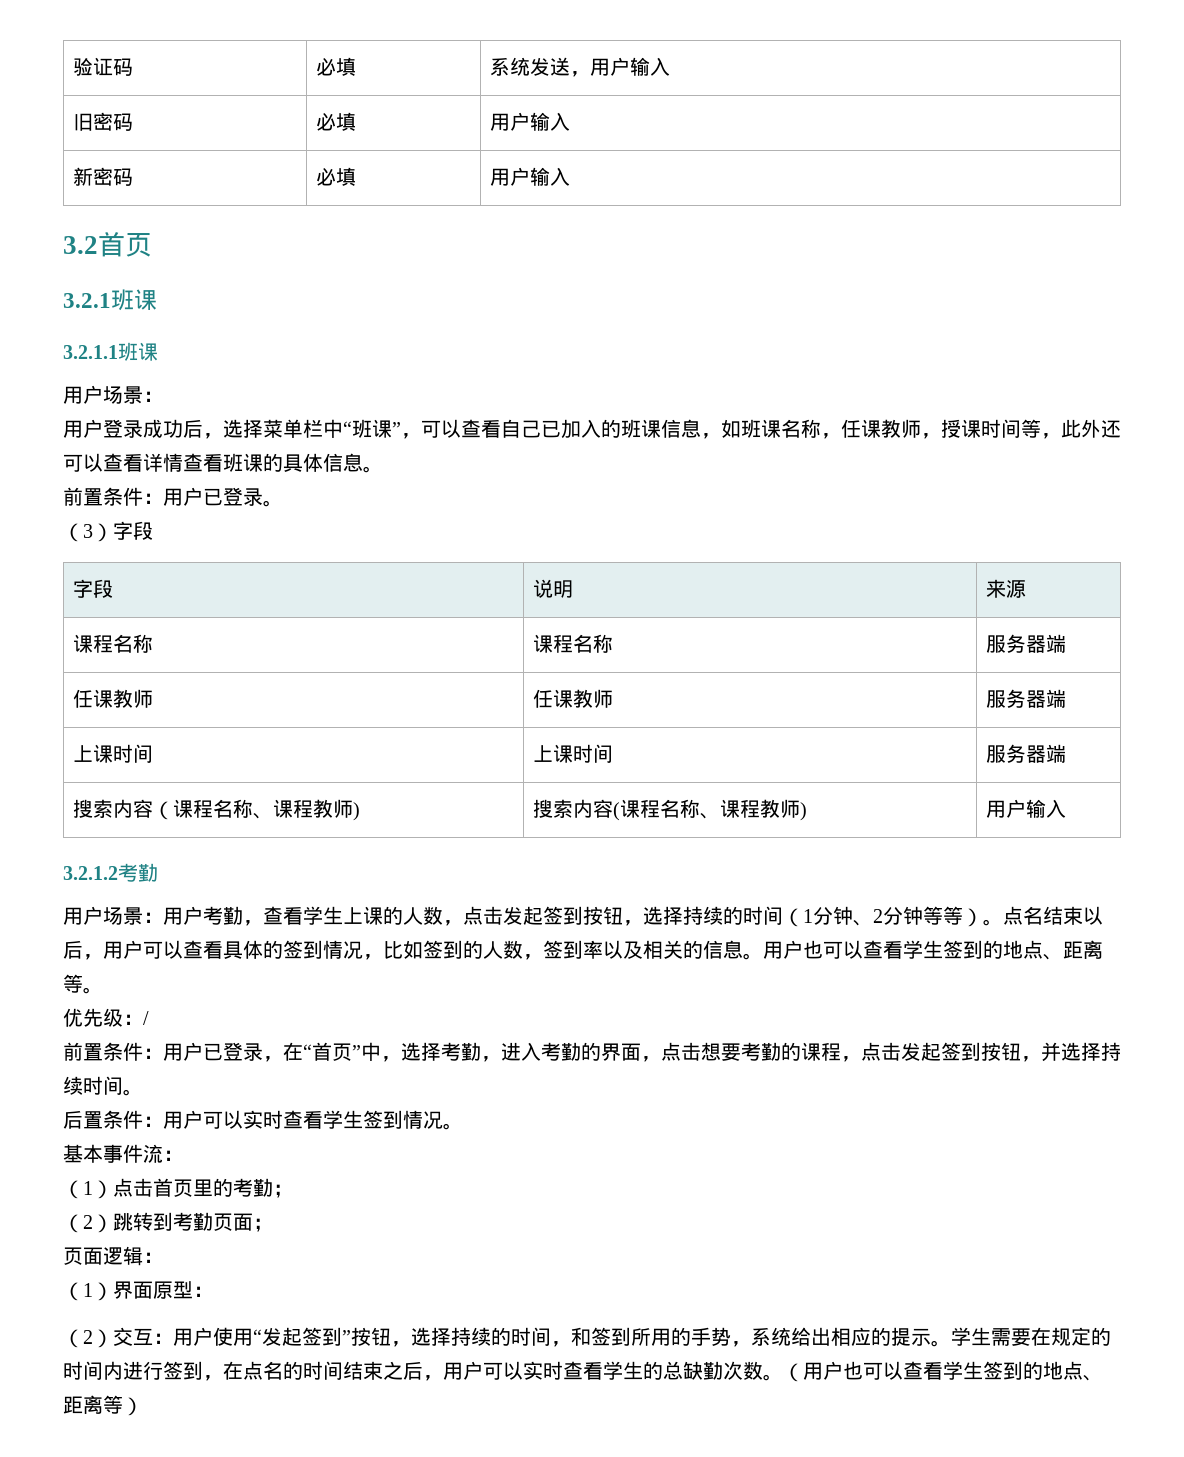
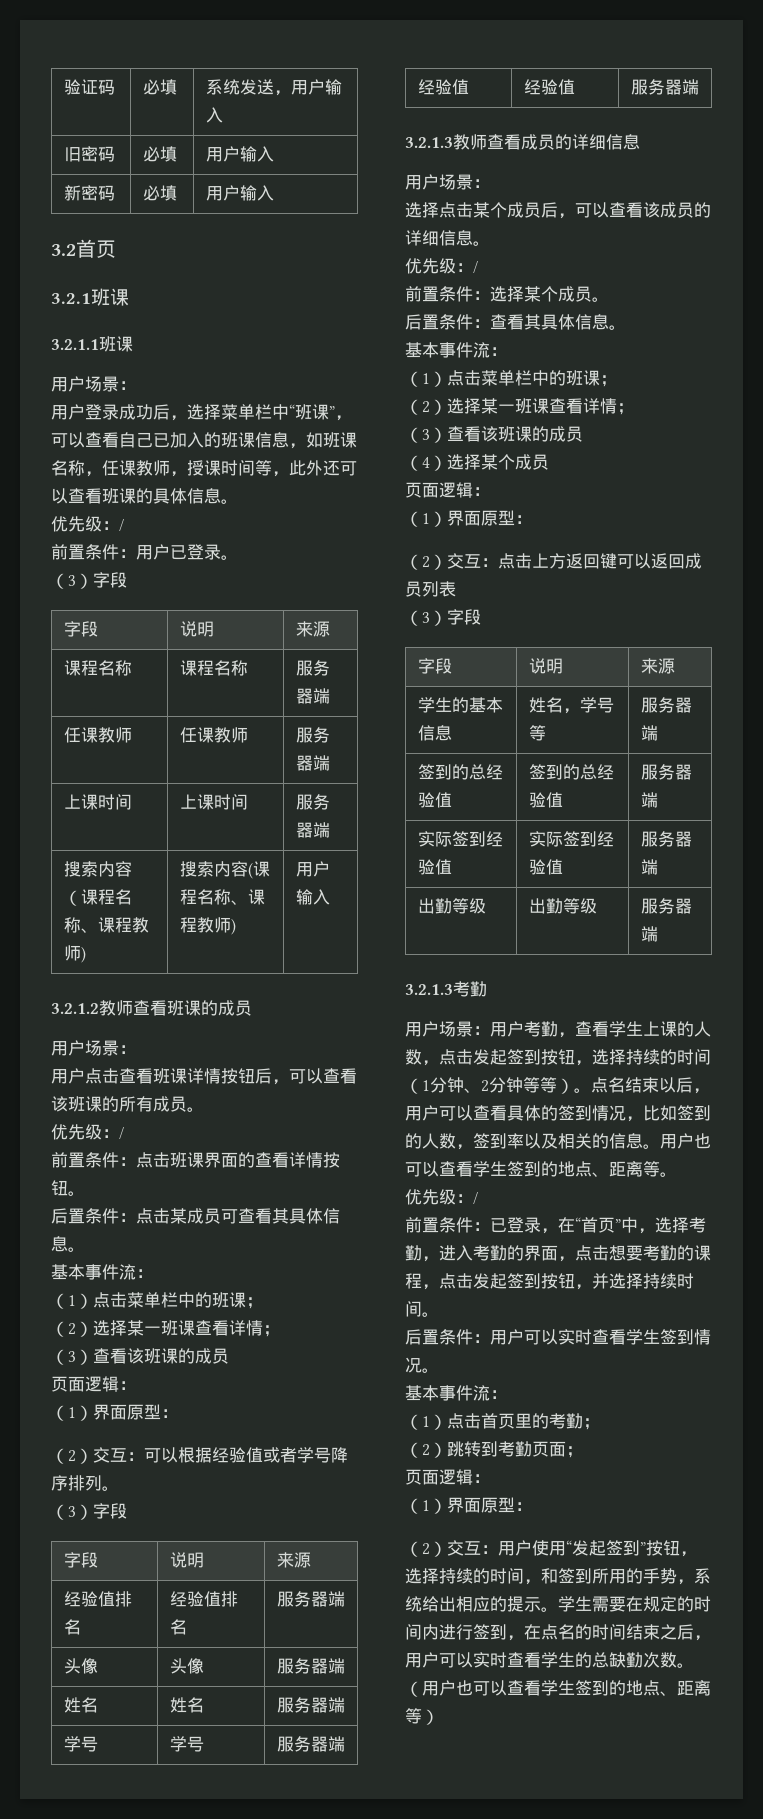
[143,453,223,472] 详情查看 -> (102, 496) none
(383, 469) none -> [51,516,124,532] // 优先级：/
(118, 873) none -> [99,1000,252,1016] [51,1040,136,1056] [51,1068,357,1085] [51,1096,204,1112] [51,1124,124,1140] [51,1152,340,1168] [51,1180,85,1196] [51,1208,340,1224] [51,1236,85,1252] [51,1264,153,1280] [51,1292,263,1309] [51,1320,280,1337] [51,1348,229,1365] [51,1376,136,1392] [51,1404,178,1421] [51,1447,348,1464] [51,1475,119,1491] [51,1503,127,1520] [63,1552,98,1568] [169,1552,204,1568] [276,1552,311,1568] [63,1591,132,1607] [63,1619,81,1635] [169,1591,238,1607] [169,1619,187,1635] [276,1591,345,1607] [63,1658,98,1674] [169,1658,204,1674] [276,1658,345,1674] [63,1697,98,1713] [169,1697,204,1713] [276,1697,345,1713] [63,1736,98,1752] [169,1736,204,1752] [276,1736,345,1752] [417,79,469,95] [523,79,575,95] [630,79,699,95] [405,134,640,150] [405,174,490,190] [405,202,711,219] [405,230,490,246] [405,258,478,274] [405,286,609,302] [405,314,626,330] [405,342,507,358] [405,370,617,387] [405,398,634,415] [405,426,583,443] [405,454,549,471] [405,482,490,498] [405,510,532,527] [405,553,702,570] [405,581,456,597] [405,609,481,626] [417,658,452,674] [528,658,563,674] [640,658,675,674] [417,697,503,713] [417,725,452,741] [528,697,614,714] [528,725,546,741] [640,697,692,713] [640,725,658,741] [417,764,503,780] [417,792,452,808] [528,764,614,780] [528,792,563,808] [640,764,692,780] [640,792,658,808] [417,831,503,847] [417,859,452,875] [528,831,614,847] [528,859,563,875] [640,831,692,847] [640,859,658,875] [417,898,486,914] [528,898,597,914] [640,898,692,914] [640,926,658,942] [405,984,453,995] 教师查看班课的成员 // 用户场景： // 用户点击查看班课详情按钮后，可以查看该班课的所有成员。 // 优先级：/ // 前置条件：点击班课界面的查看详情按钮。 // 后置条件：点击某成员可查看其具体信息。 // 基本事件流： // （1）点击菜单栏中的班课； // （2）选择某一班课查看详情； // （3）查看该班课的成员 // 页面逻辑： // （1）界面原型： // （2）交互：可以根据经验值或者学号降序排列。 // （3）字段 // 字段 | 说明 | 来源 // 经验值排名 | 经验值排名 | 服务器端 // 头像 | 头像 | 服务器端 // 姓名 | 姓名 | 服务器端 // 学号 | 学号 | 服务器端 // 经验值 | 经验值 | 服务器端 // 3.2.1.3教师查看成员的详细信息 // 用户场景： // 选择点击某个成员后，可以查看该成员的详细信息。 // 优先级：/ // 前置条件：选择某个成员。 // 后置条件：查看其具体信息。 // 基本事件流： // （1）点击菜单栏中的班课； // （2）选择某一班课查看详情； // （3）查看该班课的成员 // （4）选择某个成员 // 页面逻辑： // （1）界面原型： // （2）交互：点击上方返回键可以返回成员列表 // （3）字段 // 字段 | 说明 | 来源 // 学生的基本信息 | 姓名，学号等 | 服务器端 // 签到的总经验值 | 签到的总经验值 | 服务器端 // 实际签到经验值 | 实际签到经验值 | 服务器端 // 出勤等级 | 出勤等级 | 服务器端 // 3.2.1.3
[163,1042,203,1061] 用户 -> (490, 1226) none

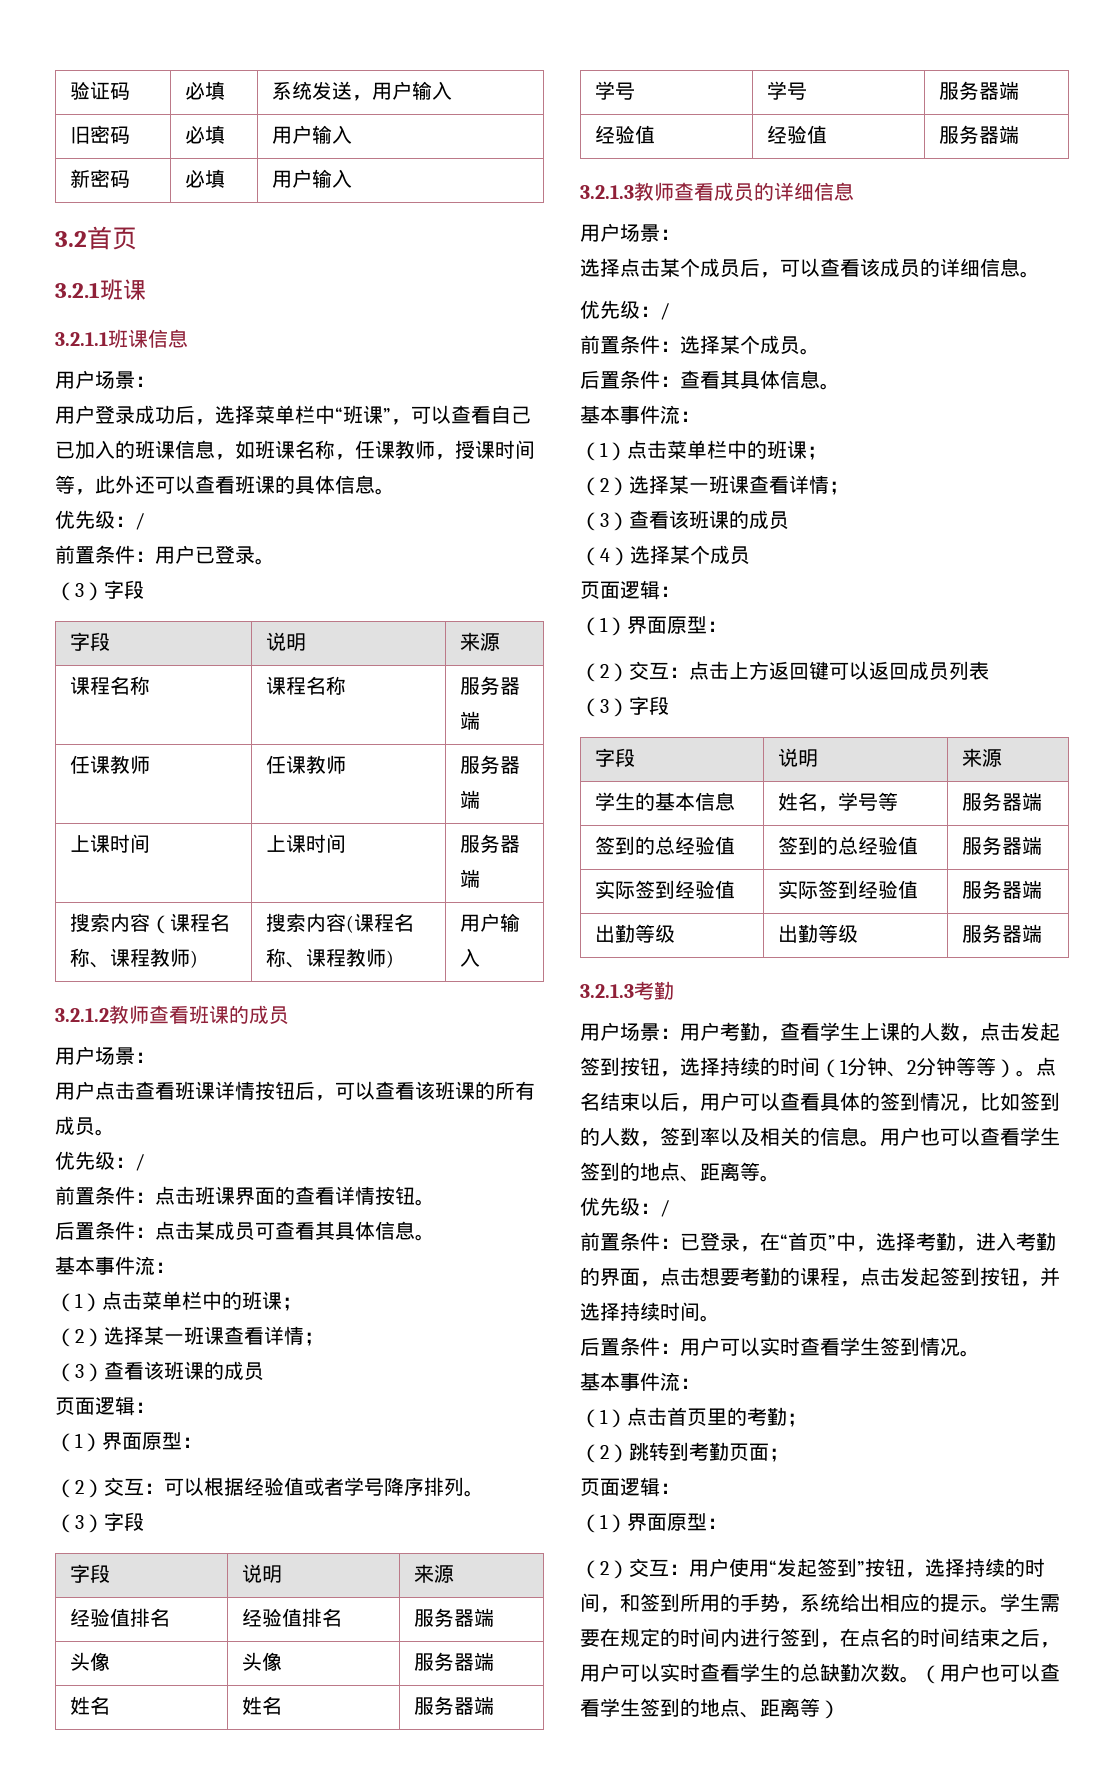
(133, 344) none -> [148,329,188,348] 信息

